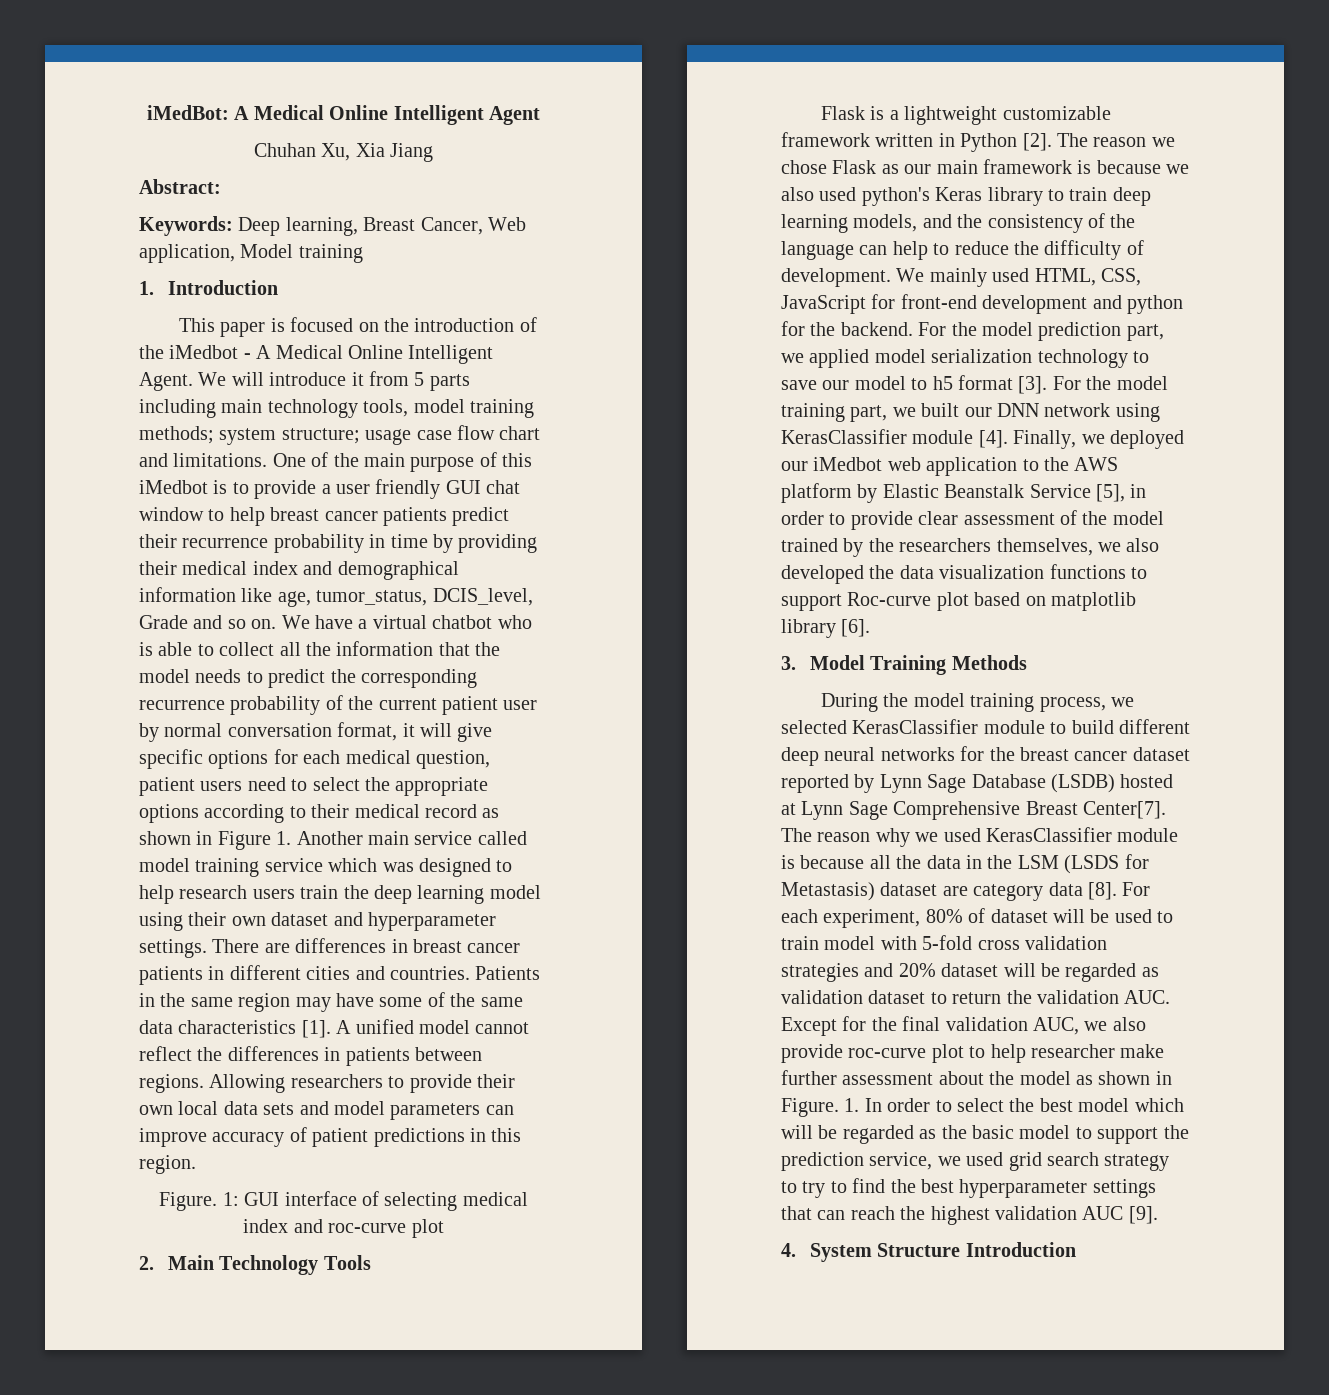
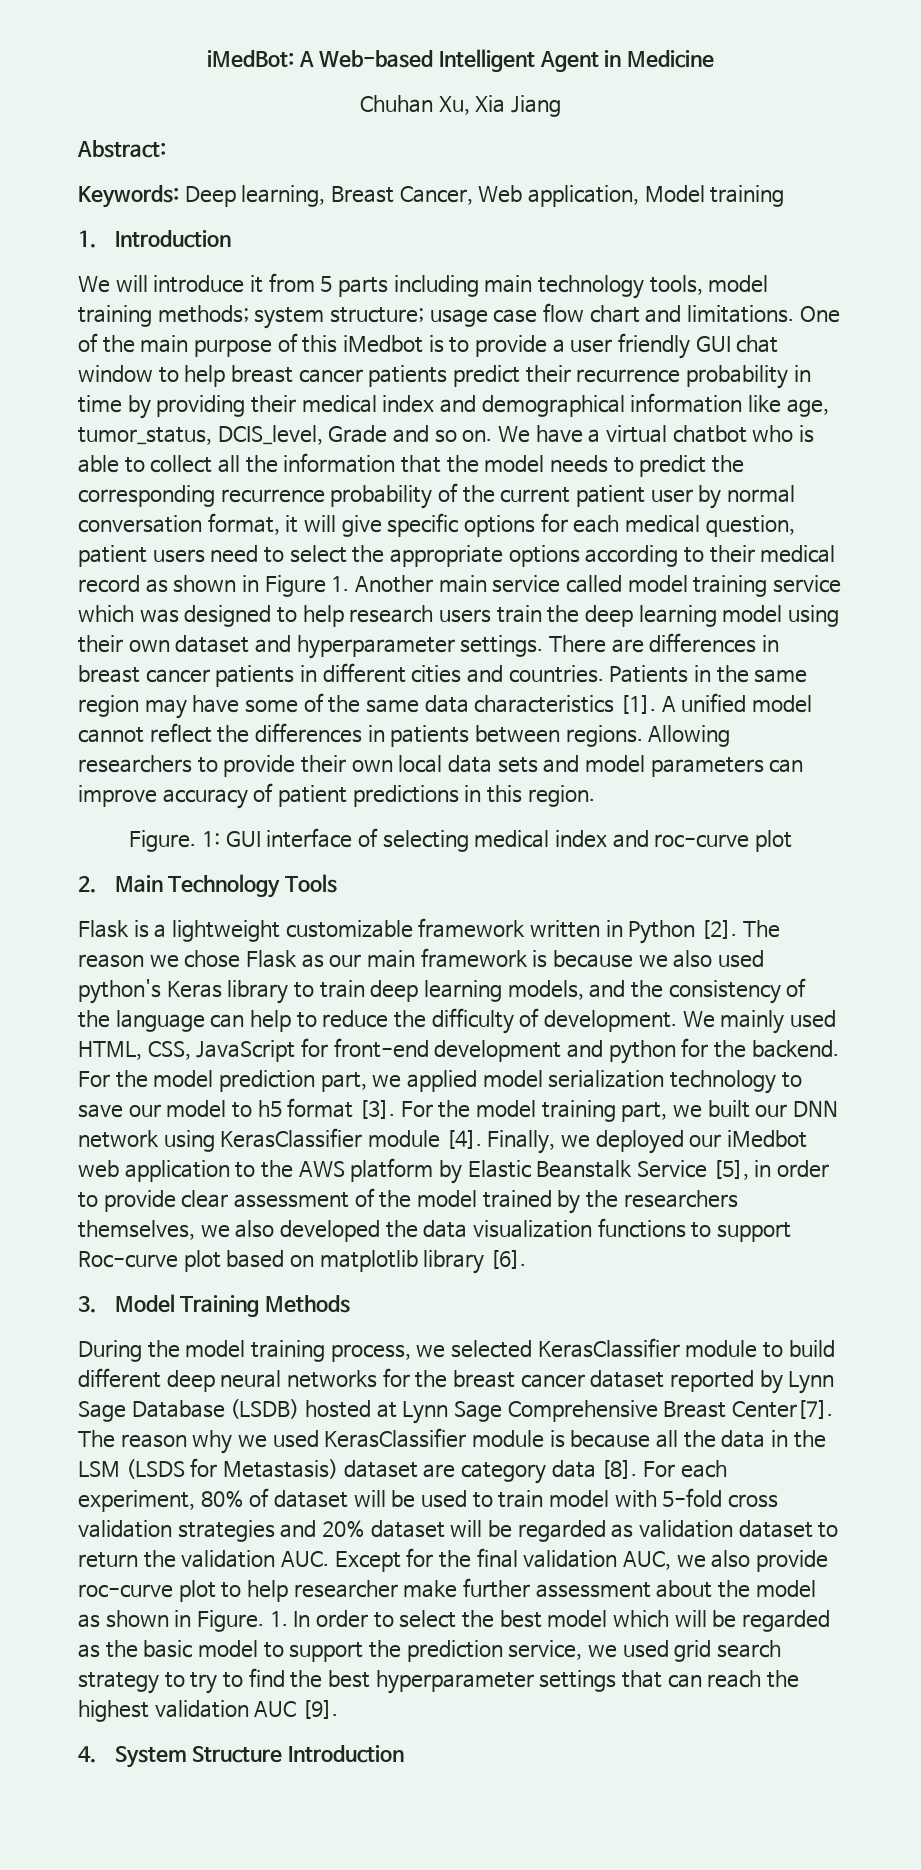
[253,105,389,120] Medical Online -> [319,50,434,68] Web-based
(540, 115) none -> [604,50,714,68] in Medicine
[179,317,537,337] [139,345,494,364] [139,372,193,391] This paper is focused on the introduction of the iMedbot - A Medical Online Intelligent Agent. -> (231, 239) none

